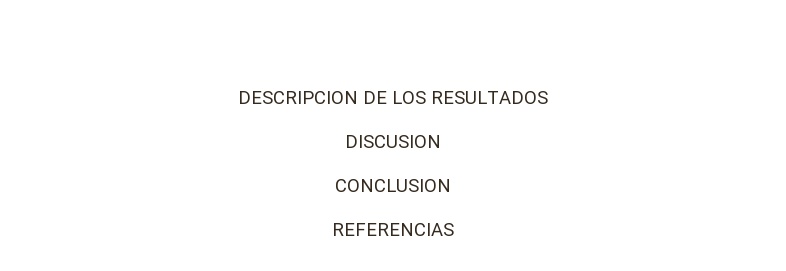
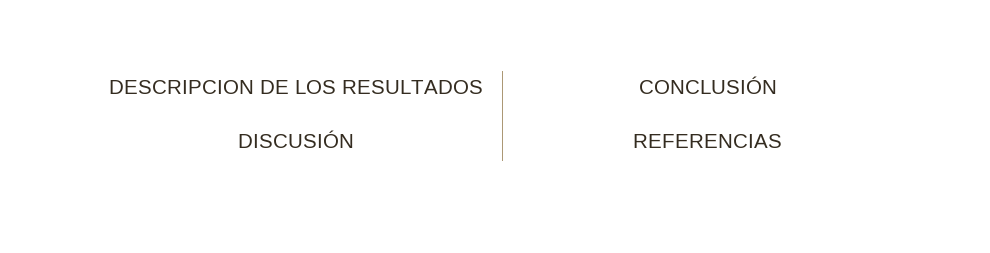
[345,135,441,148] [335,179,451,192] DISCUSION // CONCLUSION -> [237,130,354,148] [638,76,777,94] DISCUSIÓN // CONCLUSIÓN

